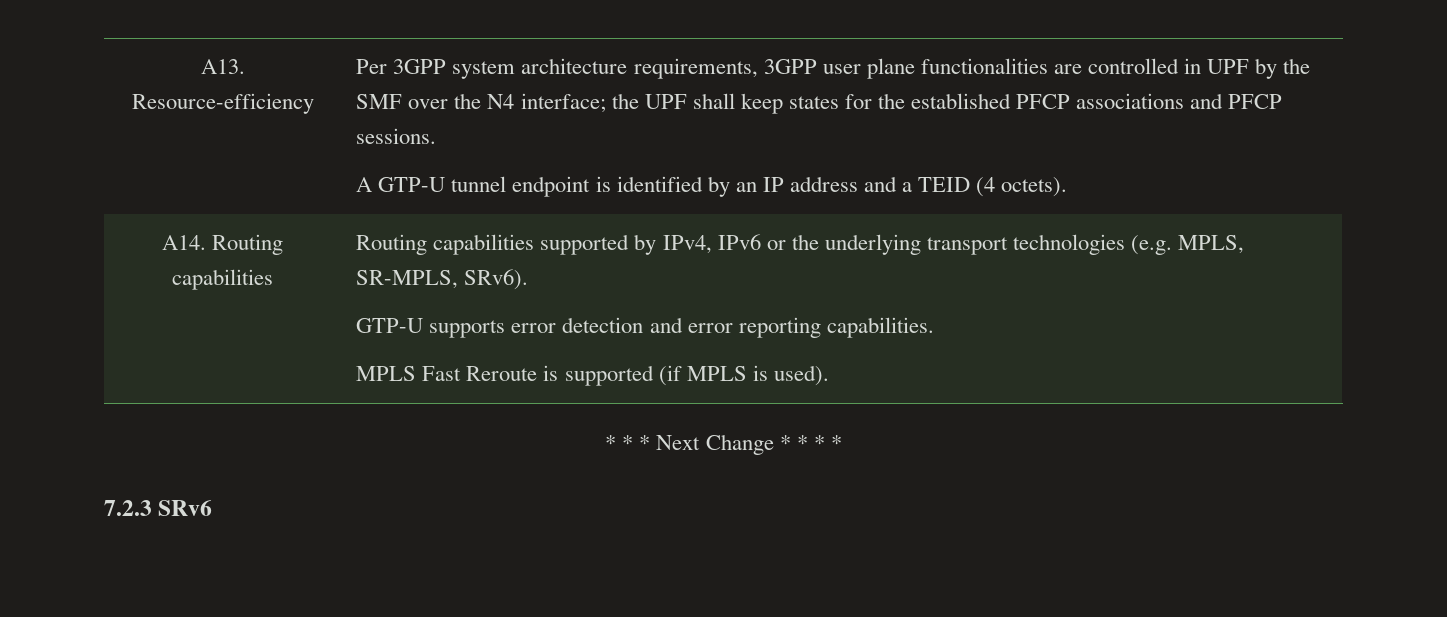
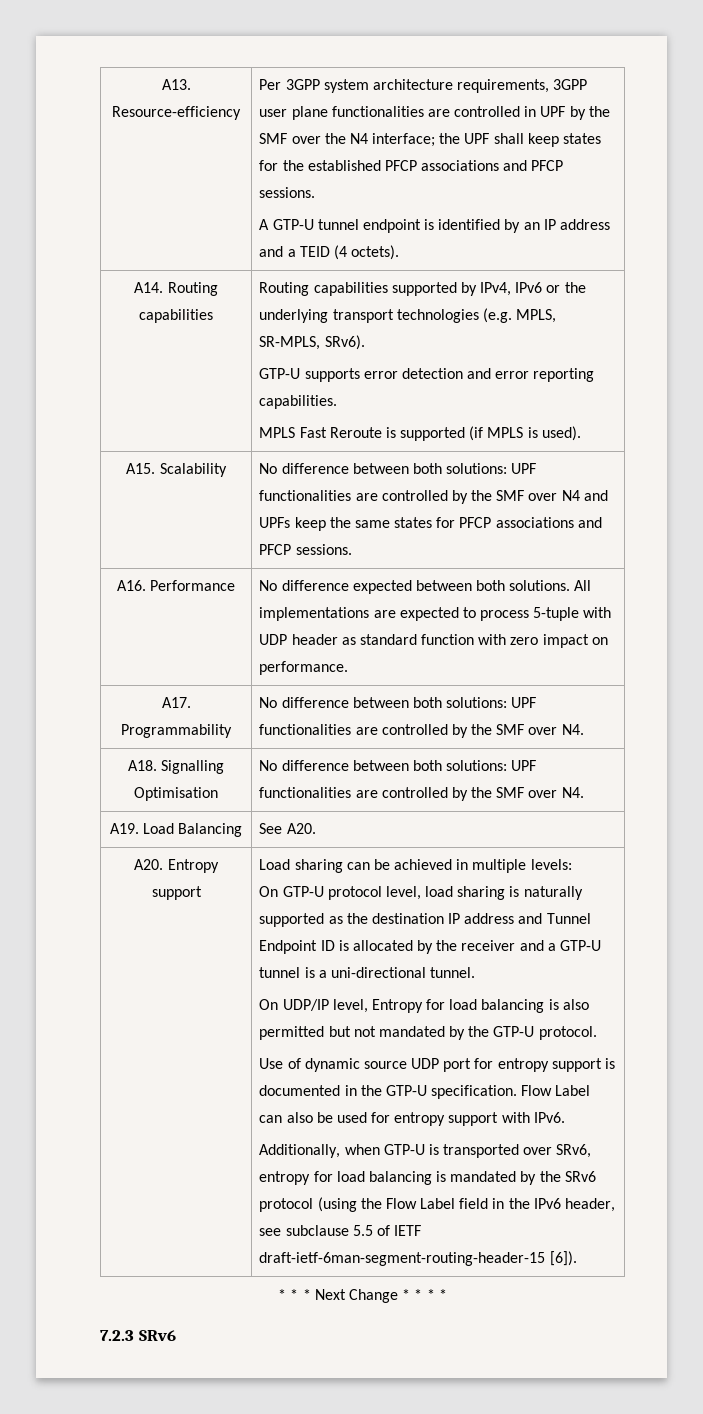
(829, 375) none -> [126,463,227,477] [259,463,537,474] [259,490,608,504] [259,517,602,531] [259,544,352,555] [116,580,236,591] [259,580,592,594] [259,607,612,621] [259,634,608,648] [259,661,349,675] [161,697,191,708] [121,724,232,738] [259,697,537,708] [259,724,584,738] [127,760,225,774] [134,787,218,801] [259,760,537,771] [259,787,584,801] [109,823,243,837] [259,823,316,834] [134,859,219,873] [151,886,202,900] [259,859,572,873] [259,886,583,900] [259,913,591,927] [259,940,602,954] [259,967,476,978] [259,999,589,1013] [259,1026,597,1040] [259,1058,616,1072] [259,1085,591,1099] [259,1112,565,1126] [259,1144,592,1158] [259,1171,596,1185] [259,1197,616,1212] [259,1225,422,1236] [259,1251,577,1266] // A15. Scalability | No difference between both solutions: UPF functionalities are controlled by the SMF over N4 and UPFs keep the same states for PFCP associations and PFCP sessions. // A16. Performance | No difference expected between both solutions. All implementations are expected to process 5-tuple with UDP header as standard function with zero impact on performance. // A17. Programmability | No difference between both solutions: UPF functionalities are controlled by the SMF over N4. // A18. Signalling Optimisation | No difference between both solutions: UPF functionalities are controlled by the SMF over N4. // A19. Load Balancing | See A20. // A20. Entropy support | Load sharing can be achieved in multiple levels: // On GTP-U protocol level, load sharing is naturally supported as the destination IP address and Tunnel Endpoint ID is allocated by the receiver and a GTP-U tunnel is a uni-directional tunnel. // On UDP/IP level, Entropy for load balancing is also permitted but not mandated by the GTP-U protocol. // Use of dynamic source UDP port for entropy support is documented in the GTP-U specification. Flow Label can also be used for entropy support with IPv6. // Additionally, when GTP-U is transported over SRv6, entropy for load balancing is mandated by the SRv6 protocol (using the Flow Label field in the IPv6 header, see subclause 5.5 of IETF draft-ietf-6man-segment-routing-header-15 [6]).

